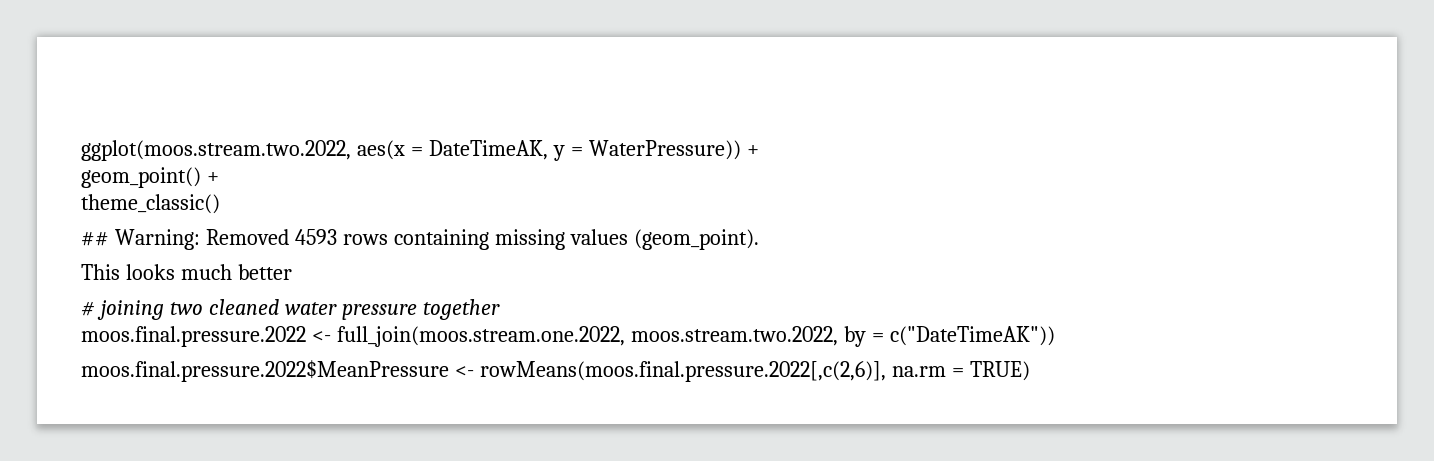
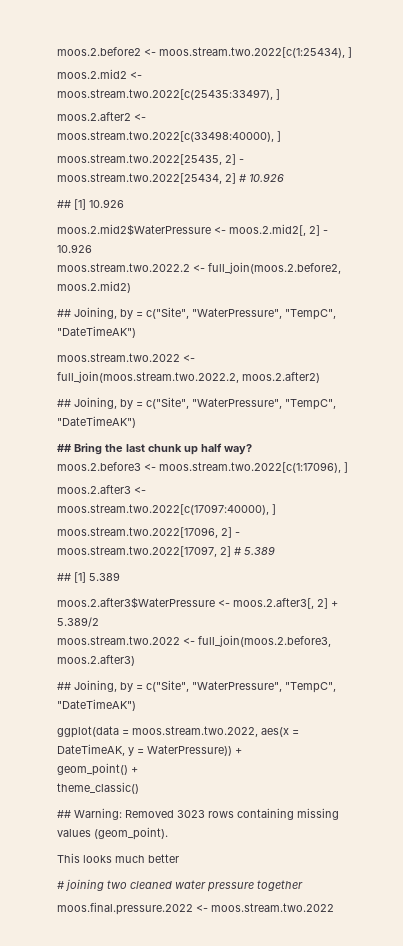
[81,140,351,161] ggplot(moos.stream.two.2022, -> [57,47,352,58] [57,69,142,79] [57,89,280,100] [57,112,146,121] [57,131,281,142] [57,154,244,165] [57,173,284,184] [57,199,124,210] [57,224,328,236] [57,244,92,253] [57,262,341,274] [57,281,131,293] [57,307,336,320] [57,326,136,338] [57,353,195,362] [57,371,320,383] [57,397,336,410] [57,416,136,428] [57,443,252,455] [57,462,348,473] [57,485,146,494] [57,504,276,515] [57,527,240,538] [57,546,275,557] [57,572,120,583] [57,597,338,609] [57,617,99,627] [57,635,331,647] [57,655,135,666] [57,680,336,693] [57,699,136,711] [57,726,258,738] moos.2.before2 <- moos.stream.two.2022[c(1:25434), ] // moos.2.mid2 <- moos.stream.two.2022[c(25435:33497), ] // moos.2.after2 <- moos.stream.two.2022[c(33498:40000), ] // moos.stream.two.2022[25435, 2] - moos.stream.two.2022[25434, 2] # 10.926 // ## [1] 10.926 // moos.2.mid2$WaterPressure <- moos.2.mid2[, 2] - 10.926 // moos.stream.two.2022.2 <- full_join(moos.2.before2, moos.2.mid2) // ## Joining, by = c("Site", "WaterPressure", "TempC", "DateTimeAK") // moos.stream.two.2022 <- full_join(moos.stream.two.2022.2, moos.2.after2) // ## Joining, by = c("Site", "WaterPressure", "TempC", "DateTimeAK") // ## Bring the last chunk up half way? // moos.2.before3 <- moos.stream.two.2022[c(1:17096), ] // moos.2.after3 <- moos.stream.two.2022[c(17097:40000), ] // moos.stream.two.2022[17096, 2] - moos.stream.two.2022[17097, 2] # 5.389 // ## [1] 5.389 // moos.2.after3$WaterPressure <- moos.2.after3[, 2] + 5.389/2 // moos.stream.two.2022 <- full_join(moos.2.before3, moos.2.after3) // ## Joining, by = c("Site", "WaterPressure", "TempC", "DateTimeAK") // ggplot(data = moos.stream.two.2022,
[294,229,337,245] 4593 -> [177,810,205,818] 3023
[336,326,1055,347] [81,360,1030,382] full_join(moos.stream.one.2022, moos.stream.two.2022, by = c("DateTimeAK")) // moos.final.pressure.2022$MeanPressure <- rowMeans(moos.final.pressure.2022[,c(2,6)], na.rm = TRUE) -> [211,903,334,912] moos.stream.two.2022

